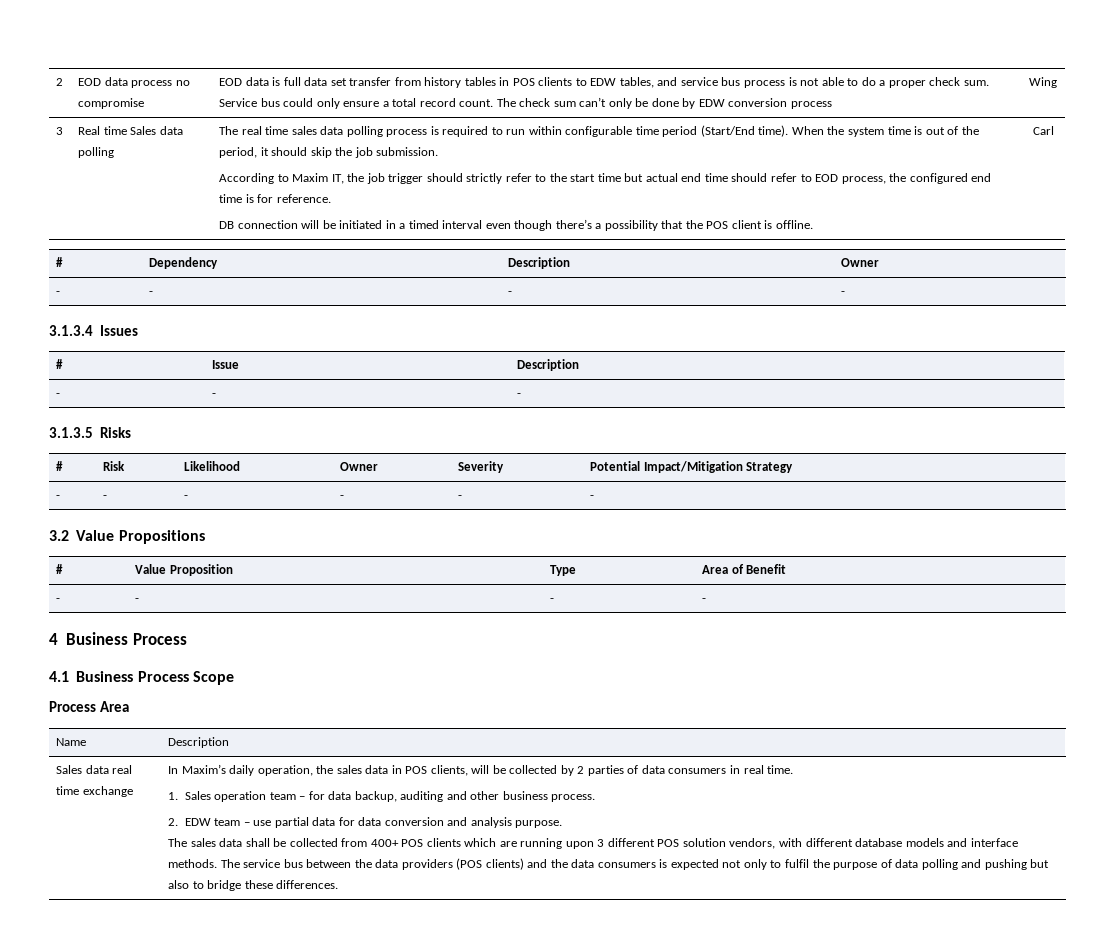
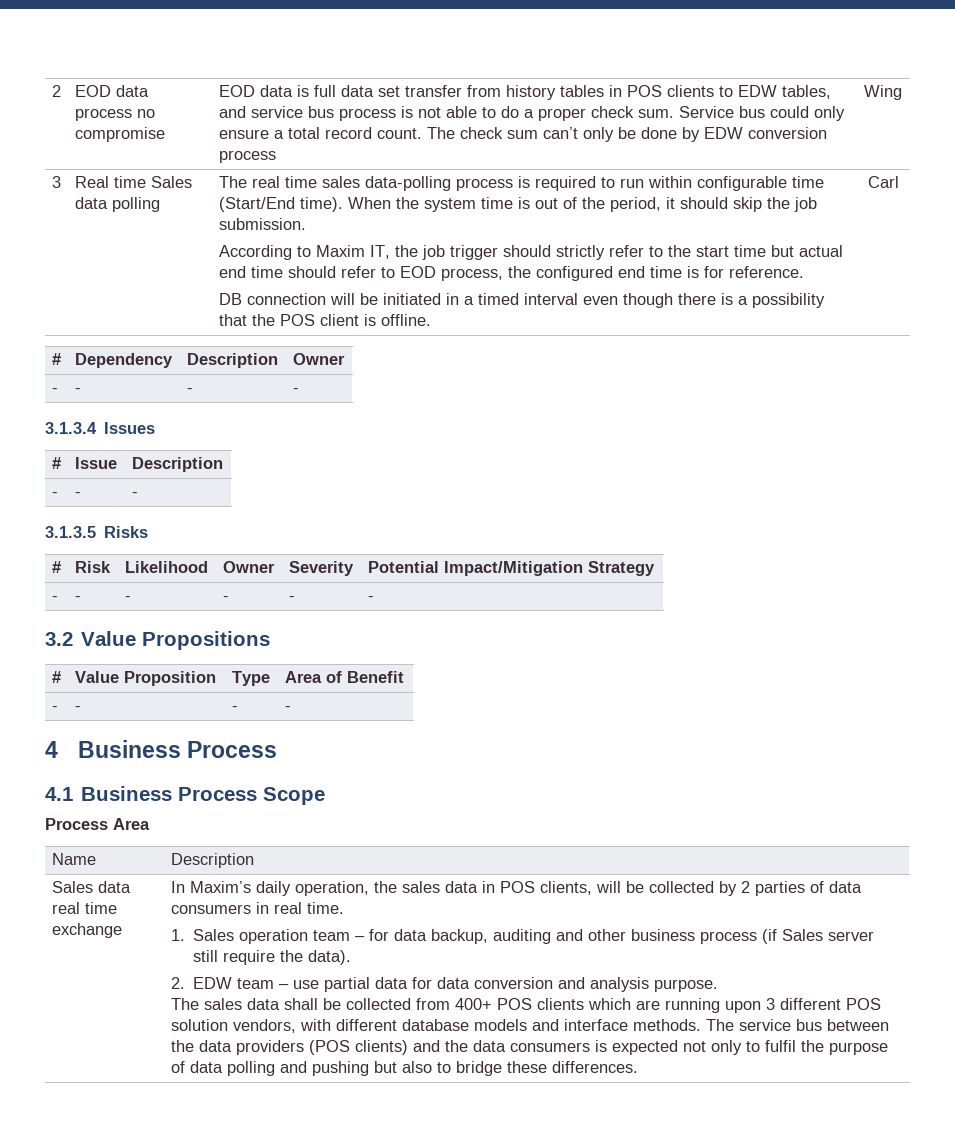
[320,126,383,137] data polling -> [364,176,451,191] data-polling
[662,126,698,137] period -> (824, 182) none
[555,219,592,229] there’s -> [677,293,733,305] there is
[551,794,596,802] process. -> [700,929,875,944] [193,950,352,965] process (if Sales server still require the data).

